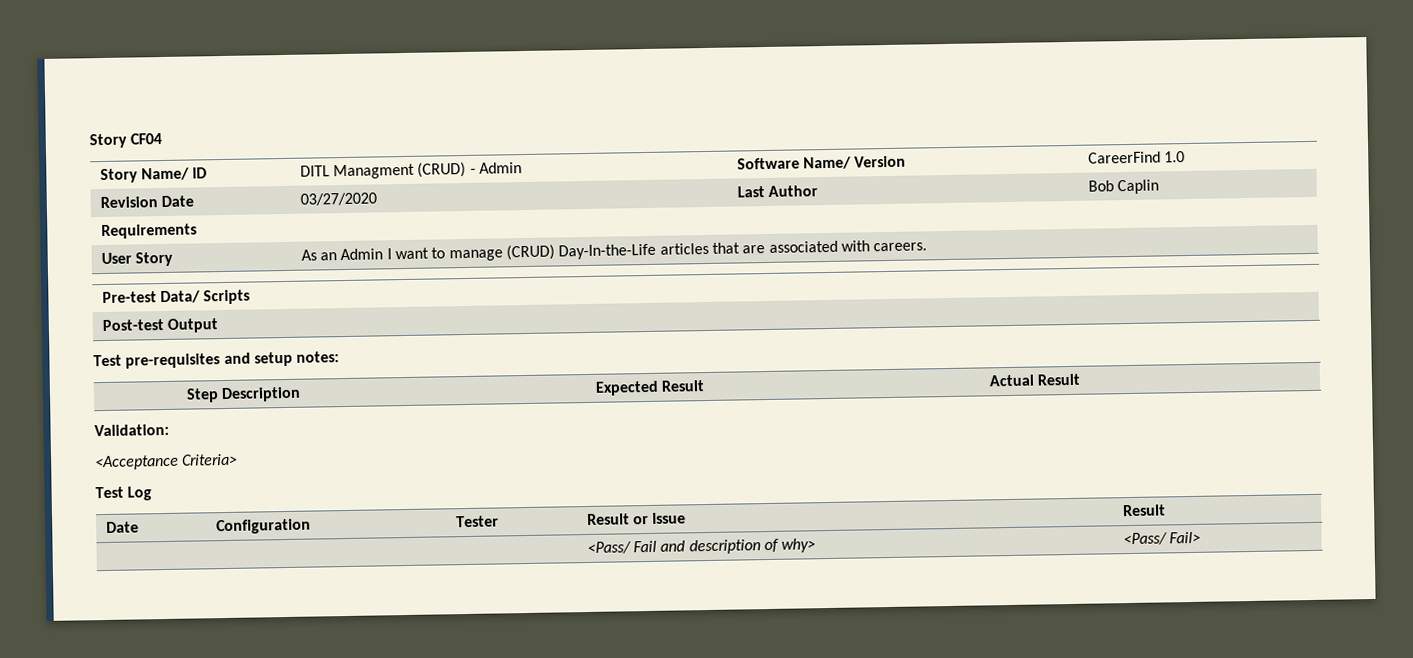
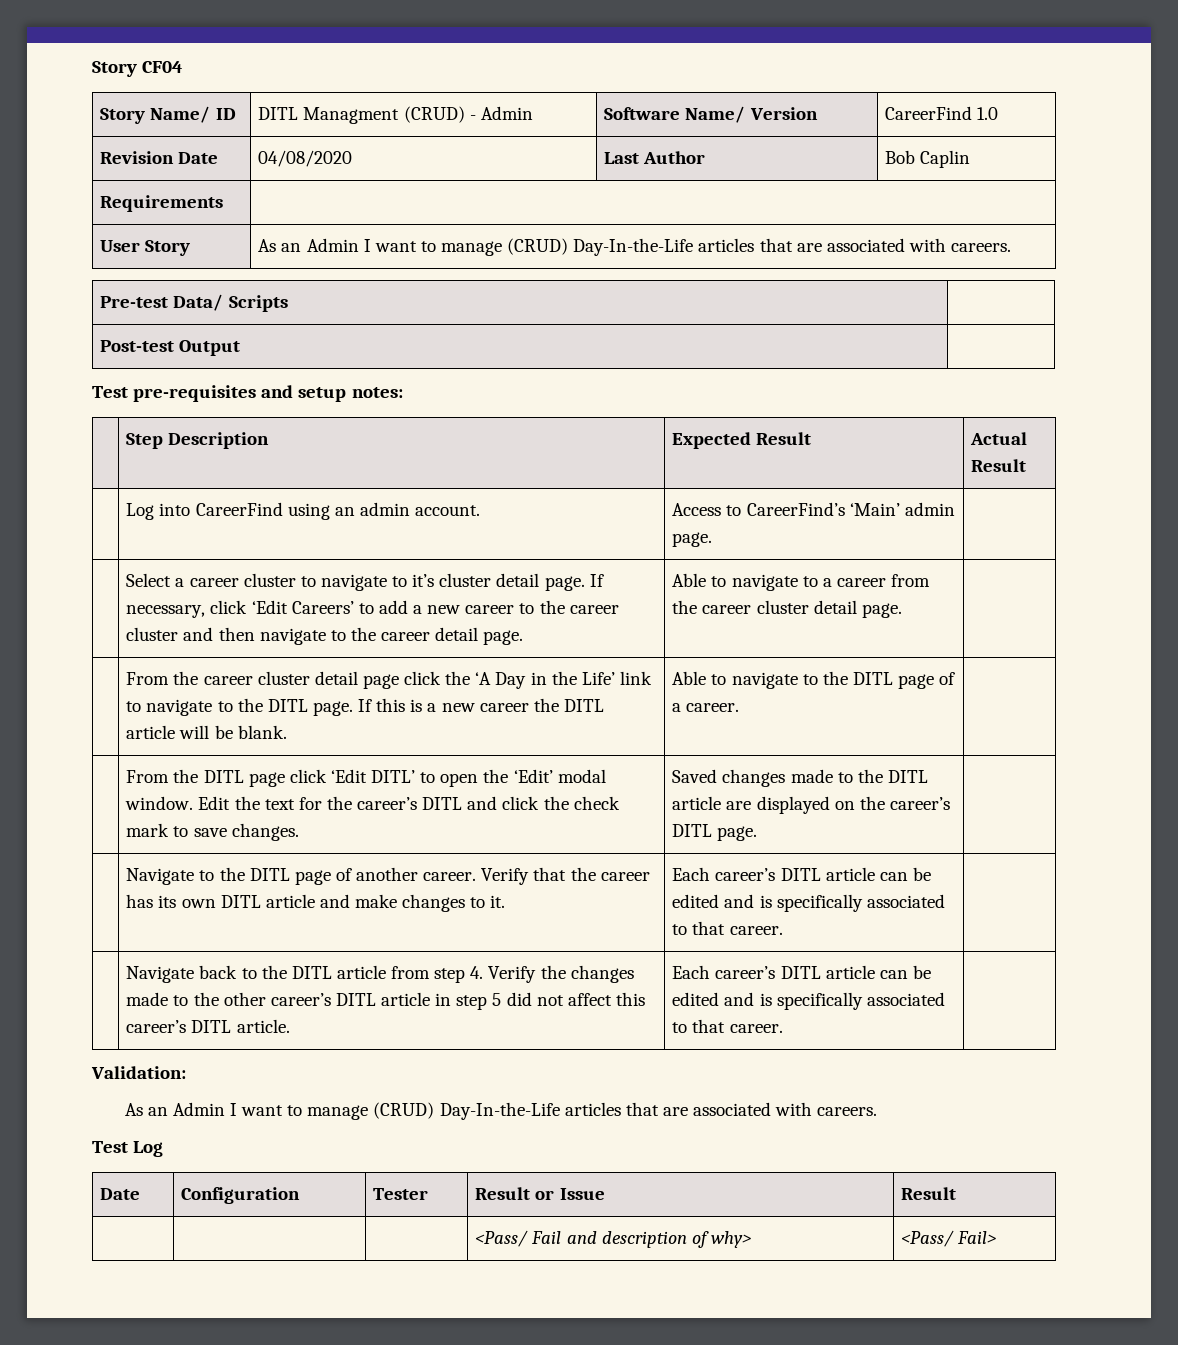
[299,192,377,206] 03/27/2020 -> [258,150,353,167] 04/08/2020
[94,423,169,437] [95,453,239,471] // Validation: // <Acceptance Criteria> -> [126,502,481,520] [672,502,955,516] [672,532,713,547] [126,573,604,591] [126,600,619,618] [126,627,524,645] [672,573,931,591] [672,600,902,618] [126,671,652,689] [126,698,604,716] [126,725,287,739] [672,671,956,689] [672,703,740,712] [126,769,606,787] [125,796,620,810] [126,823,299,841] [672,769,928,787] [672,796,950,814] [672,824,758,841] [126,867,650,885] [126,894,506,912] [672,867,931,881] [672,894,945,912] [672,921,783,935] [126,965,634,983] [126,992,645,1010] [126,1019,290,1033] [672,965,931,979] [672,992,945,1010] [672,1019,783,1033] [91,1066,186,1079] [124,1102,878,1120] // | Log into CareerFind using an admin account. | Access to CareerFind’s ‘Main’ admin page. | // | Select a career cluster to navigate to it’s cluster detail page. If necessary, click ‘Edit Careers’ to add a new career to the career cluster and then navigate to the career detail page. | Able to navigate to a career from the career cluster detail page. | // | From the career cluster detail page click the ‘A Day in the Life’ link to navigate to the DITL page. If this is a new career the DITL article will be blank. | Able to navigate to the DITL page of a career. | // | From the DITL page click ‘Edit DITL’ to open the ‘Edit’ modal window. Edit the text for the career’s DITL and click the check mark to save changes. | Saved changes made to the DITL article are displayed on the career’s DITL page. | // | Navigate to the DITL page of another career. Verify that the career has its own DITL article and make changes to it. | Each career’s DITL article can be edited and is specifically associated to that career. | // | Navigate back to the DITL article from step 4. Verify the changes made to the other career’s DITL article in step 5 did not affect this career’s DITL article. | Each career’s DITL article can be edited and is specifically associated to that career. | // Validation: // As an Admin I want to manage (CRUD) Day-In-the-Life articles that are associated with careers.

